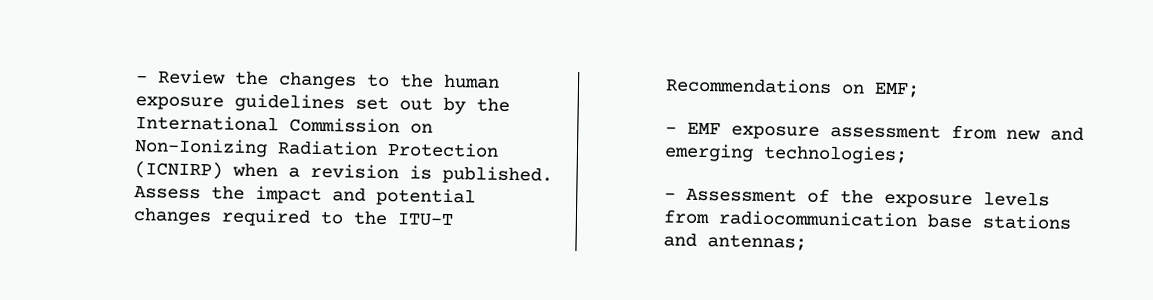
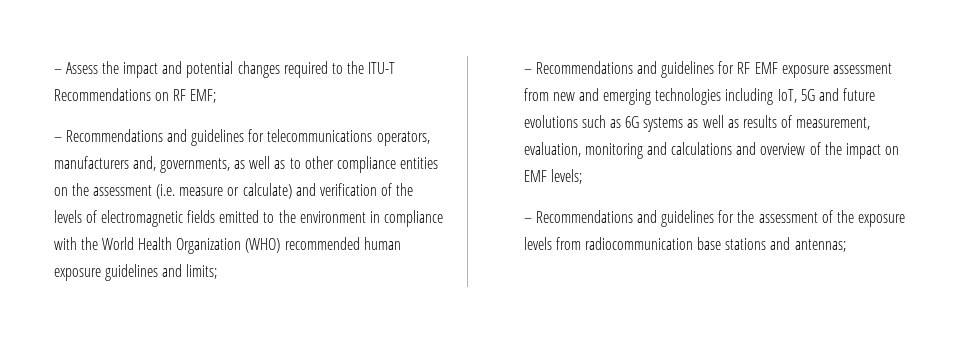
[135,69,500,90] [134,93,510,115] [134,115,433,134] [133,138,499,158] [133,161,553,185] - Review the changes to the human exposure guidelines set out by the International Commission on Non-Ionizing Radiation Protection (ICNIRP) when a revision is published. -> [53,69,62,74] –
(865, 89) none -> [172,89,186,101] RF
(677, 130) none -> [65,129,430,146] [53,156,439,173] [53,183,414,199] [53,210,444,227] [53,237,401,254] [53,264,218,281] [523,61,751,78] Recommendations and guidelines for telecommunications operators, manufacturers and, governments, as well as to other compliance entities on the assessment (i.e. measure or calculate) and verification of the levels of electromagnetic fields emitted to the environment in compliance with the World Health Organization (WHO) recommended human exposure guidelines and limits; // – Recommendations and guidelines for RF
[762,144,908,165] [663,187,797,203] technologies; // - Assessment -> [655,88,876,105] [523,115,871,132] [523,142,900,159] [523,169,582,184] [523,210,818,227] technologies including IoT, 5G and future evolutions such as 6G systems as well as results of measurement, evaluation, monitoring and calculations and overview of the impact on EMF levels; // – Recommendations and guidelines for the assessment

